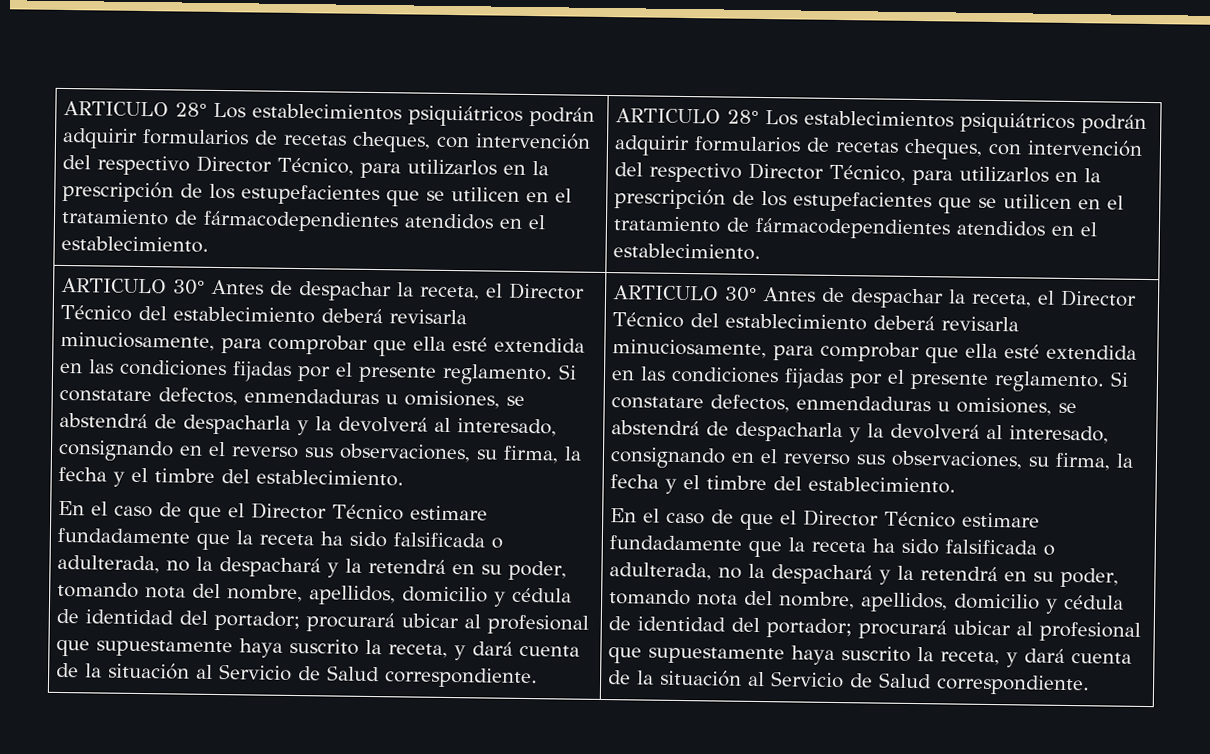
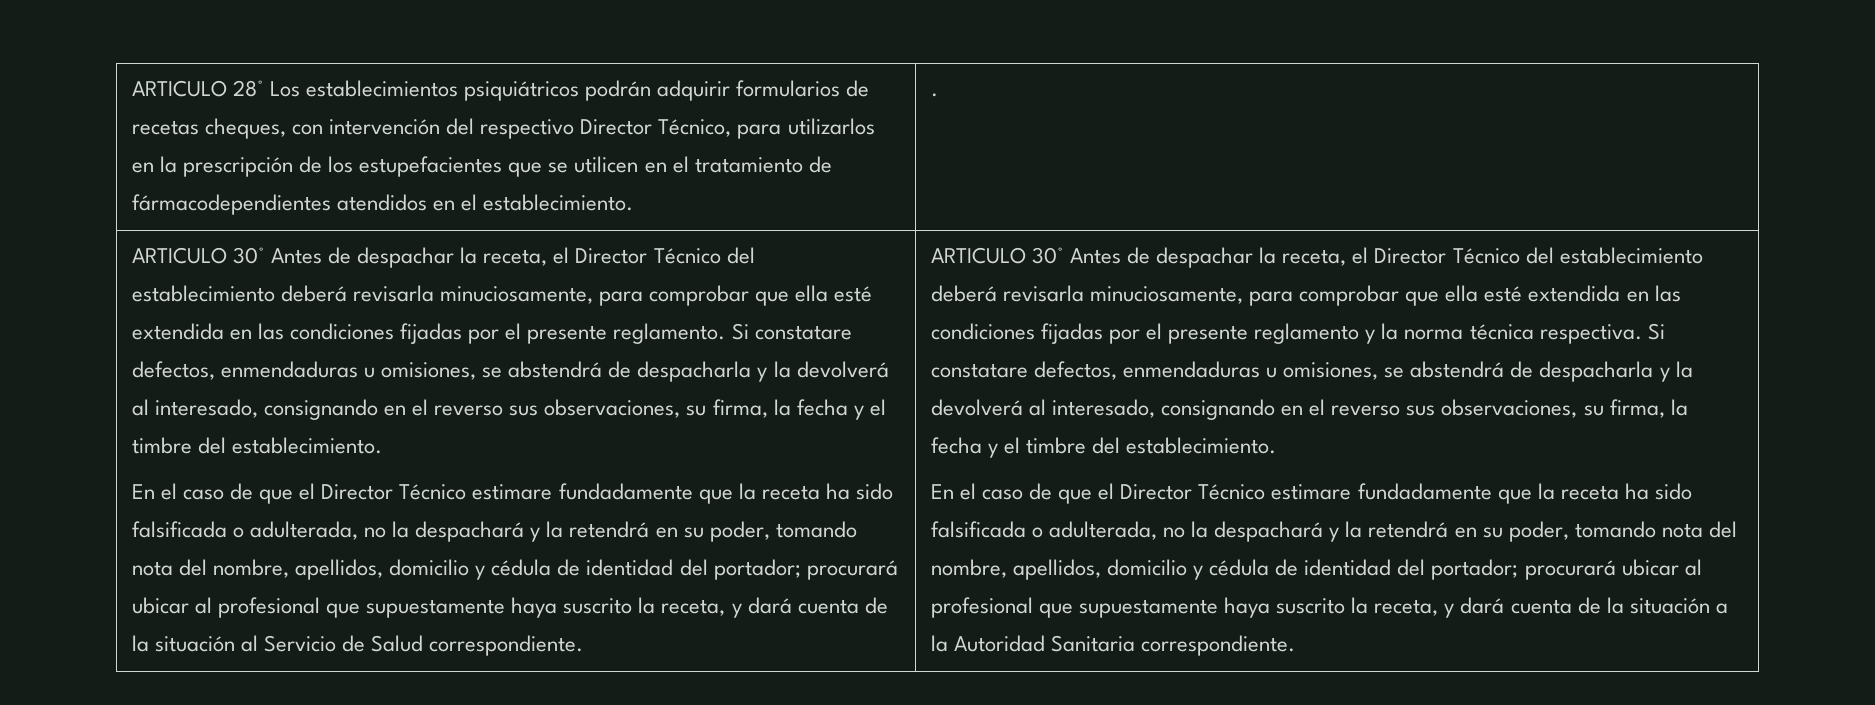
[615,108,1148,135] [614,135,1144,160] [614,162,1102,186] [614,188,1125,214] [613,216,1099,240] [613,243,762,261] ARTICULO 28° Los establecimientos psiquiátricos podrán adquirir formularios de recetas cheques, con intervención del respectivo Director Técnico, para utilizarlos en la prescripción de los estupefacientes que se utilicen en el tratamiento de fármacodependientes atendidos en el establecimiento. -> [930,93,938,97] .
[994,371,1106,393] reglamento. -> [1254,323,1642,344] reglamento y la norma técnica respectiva.
[748,671,933,689] al Servicio de Salud -> [1715,603,1728,614] [930,635,1136,652] a la Autoridad Sanitaria

